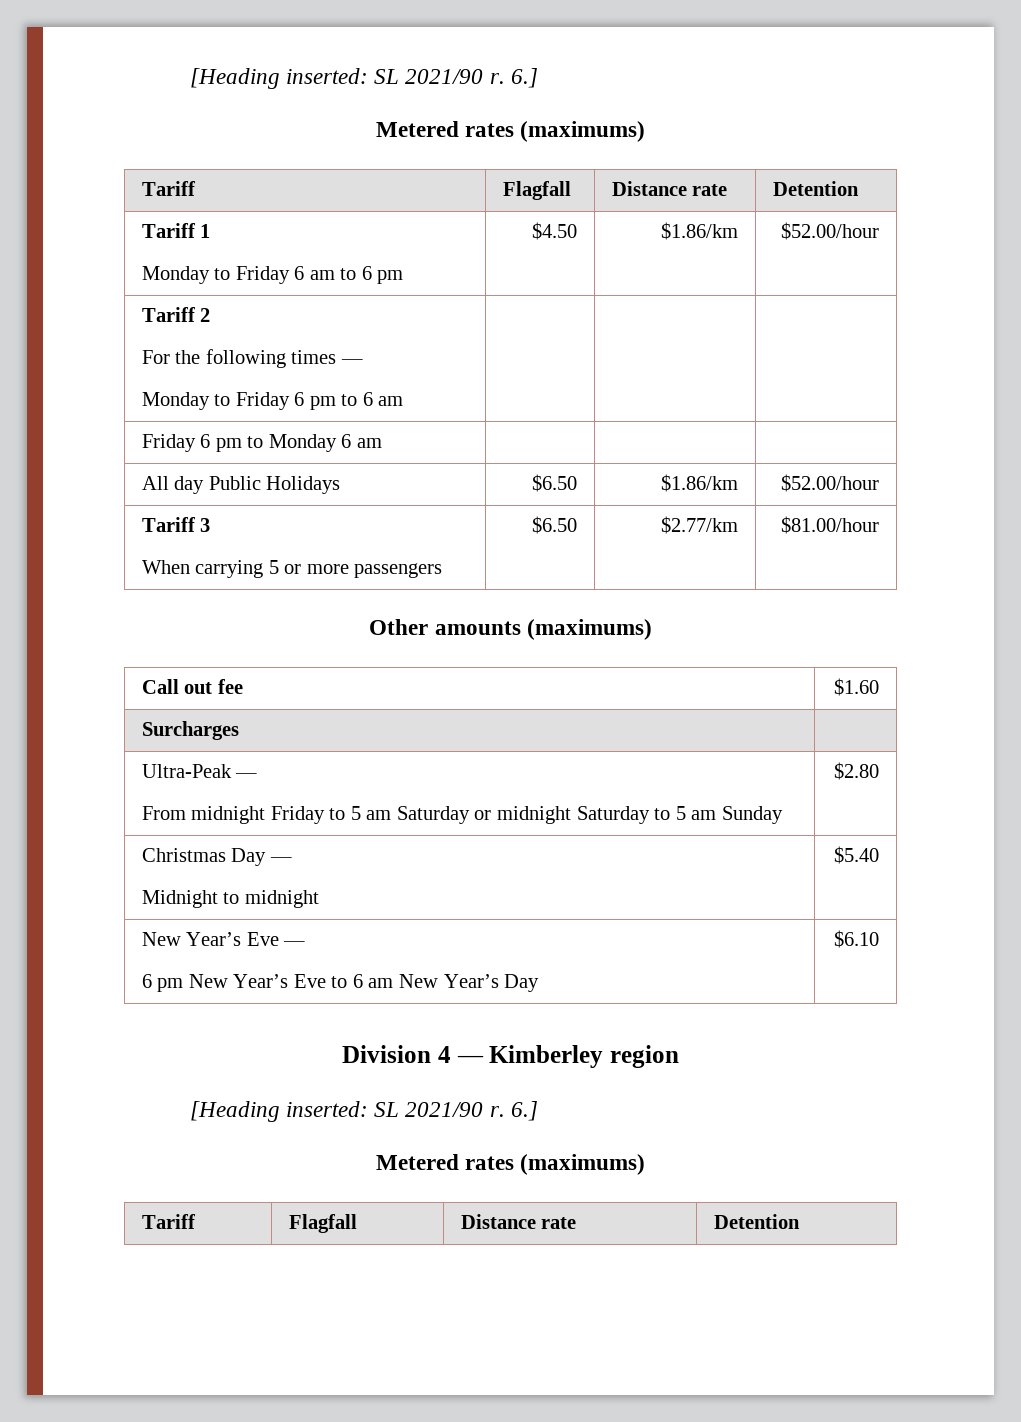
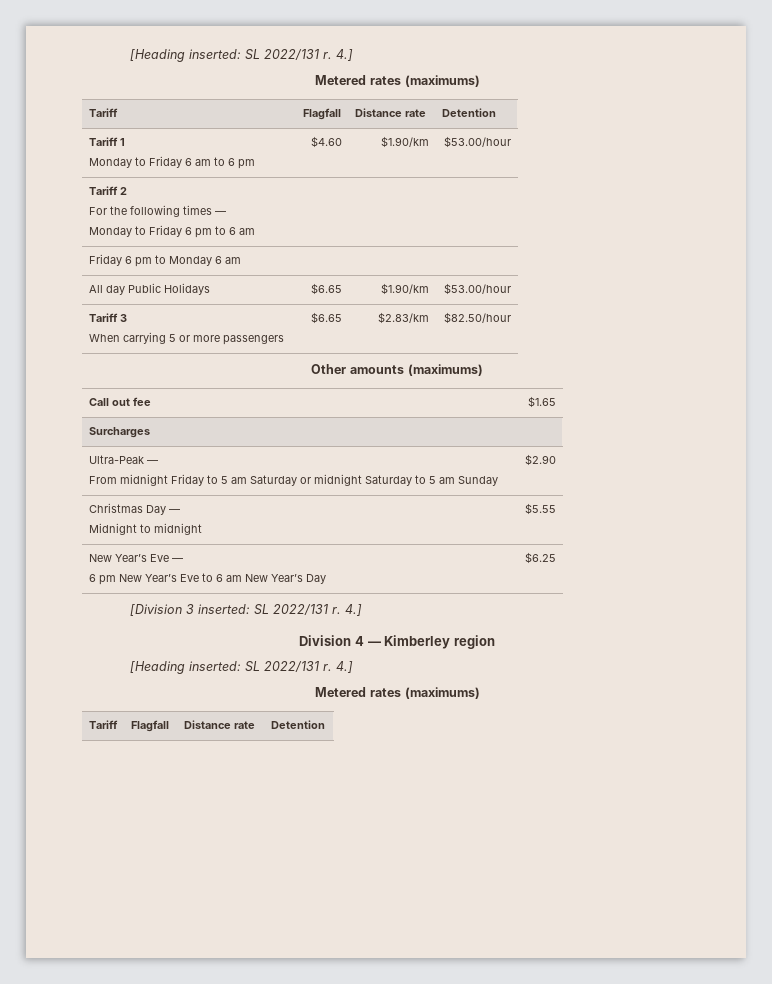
[189,68,538,89] [Heading inserted: SL 2021/90 r. 6.] -> [129,49,353,62] [Heading inserted: SL 2022/131 r. 4.]
[532,222,578,240] [661,222,739,240] [781,222,880,240] $4.50 | $1.86/km | $52.00/hour -> [311,136,343,148] [381,136,430,148] [444,136,512,148] $4.60 | $1.90/km | $53.00/hour
[532,474,578,492] [661,474,739,492] [781,474,880,492] $6.50 | $1.86/km | $52.00/hour -> [311,283,343,295] [381,283,430,295] [444,283,512,295] $6.65 | $1.90/km | $53.00/hour
[532,516,578,534] [661,516,739,534] [781,516,880,534] $6.50 | $2.77/km | $81.00/hour -> [311,312,343,324] [378,312,430,324] [444,312,512,324] $6.65 | $2.83/km | $82.50/hour
[834,678,880,696] $1.60 -> [528,396,557,408] $1.65
[834,762,880,780] $2.80 -> [525,454,557,466] $2.90
[834,846,880,864] $5.40 -> [525,503,557,515] $5.55
[834,930,880,948] $6.10 -> [525,552,557,564] [129,604,362,616] $6.25 // [Division 3 inserted: SL 2022/131 r. 4.]
[405,1101,538,1121] 2021/90 r. 6.] -> [263,661,353,673] 2022/131 r. 4.]

